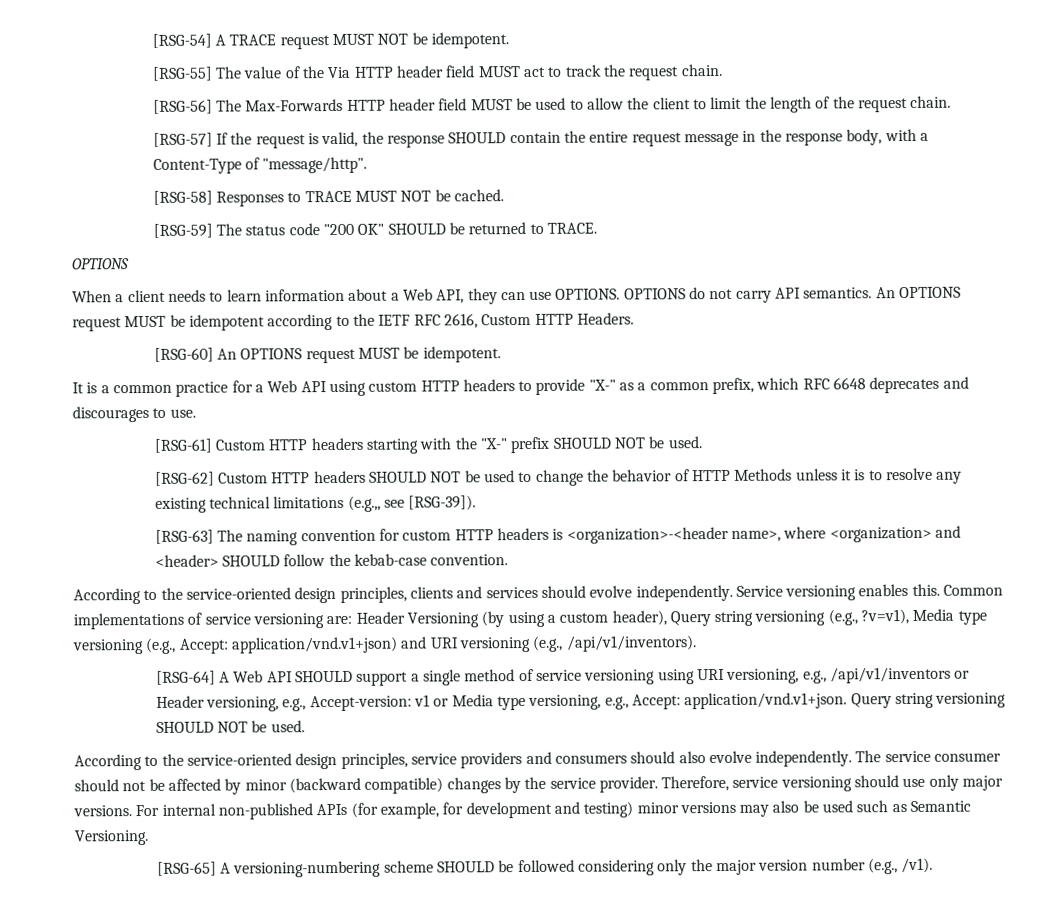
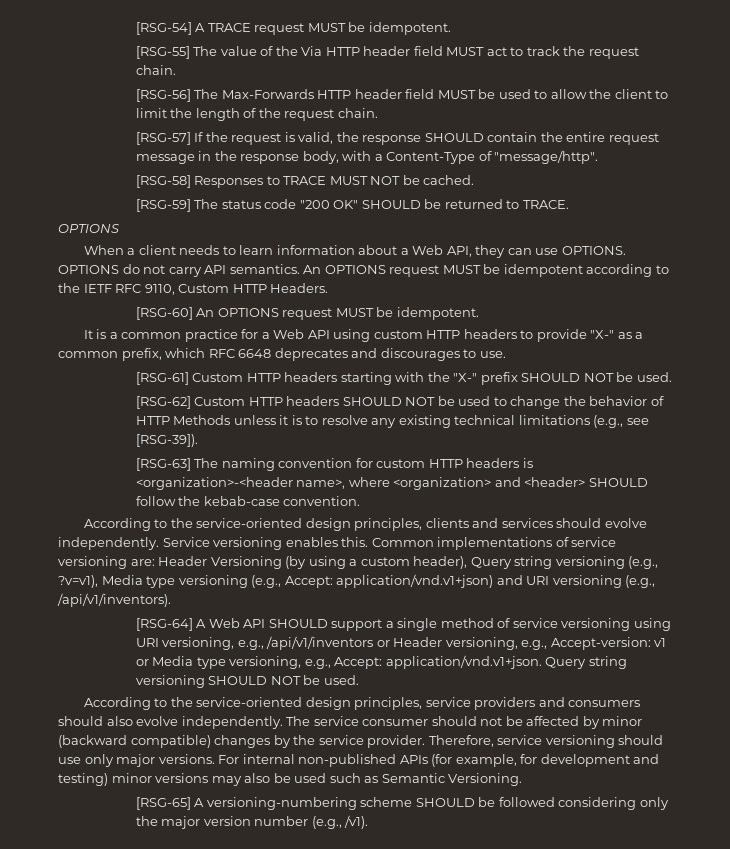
[377,33,409,45] NOT -> (346, 27) none
[443,313,478,329] 2616, -> [144,284,175,295] 9110,
[347,495,381,512] (e.g.,, -> [593,415,624,428] (e.g.,

